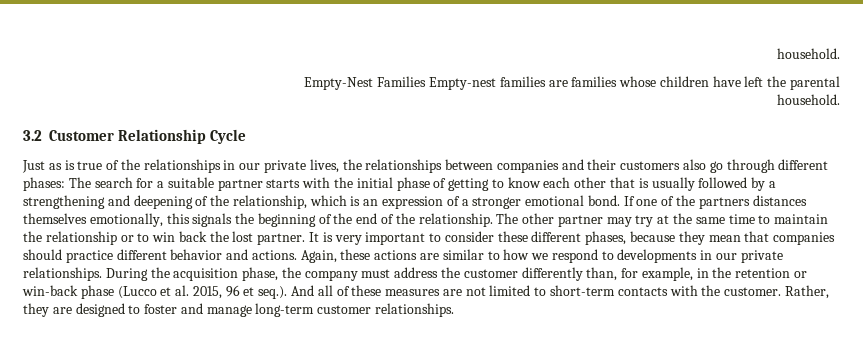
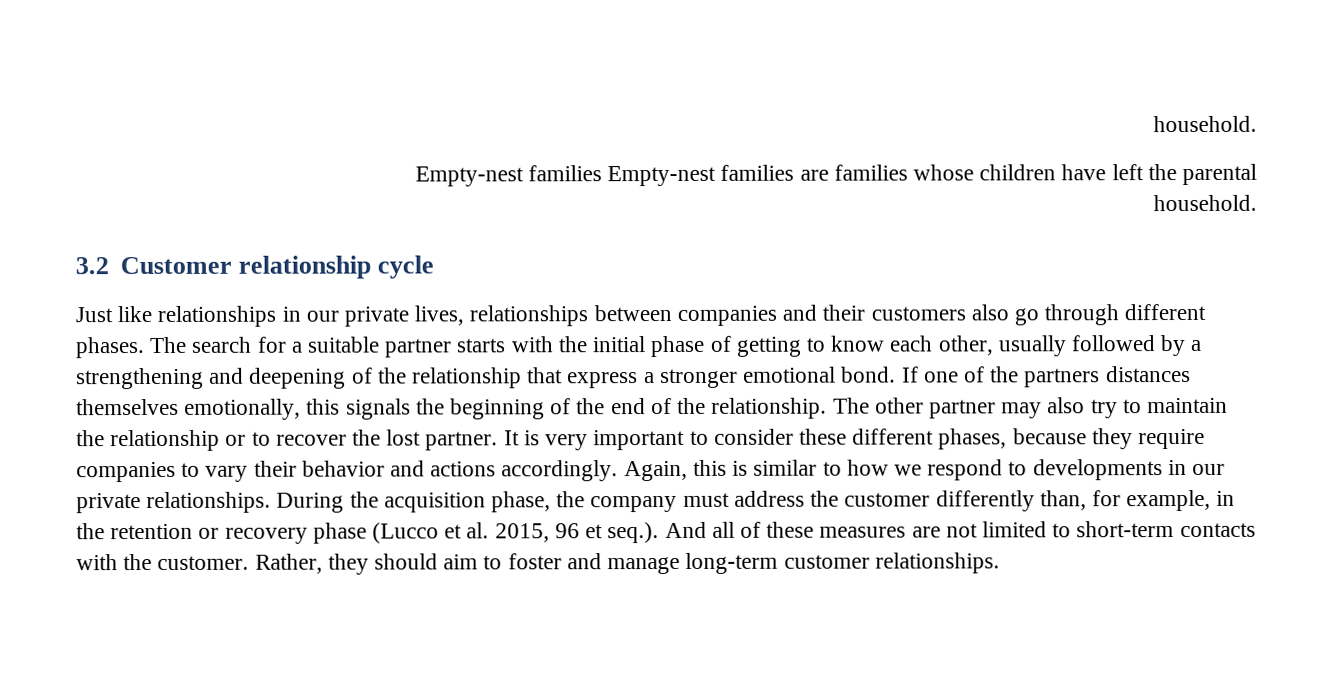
[777,48,840,59] [304,76,427,90] household. // Empty-Nest Families -> [1153,115,1257,133] [414,165,602,187] household. // Empty-nest families
[117,129,246,144] Relationship Cycle -> [237,255,434,279] relationship cycle
[48,159,140,170] as is true of the -> [117,305,153,323] like
[342,159,362,170] the -> (465, 315) none
[23,177,65,191] phases: -> [75,337,145,359] phases.
[574,177,649,188] other that is -> [937,335,994,356] other,
[232,195,460,209] relationship, which is an expression of -> [412,367,639,389] relationship that express
[635,213,755,227] try at the same time -> [1047,397,1118,419] also try
[152,231,207,242] win back -> [275,434,347,446] recover
[708,231,836,245] [23,249,440,263] mean that companies should practice different behavior and actions. Again, these actions are -> [1137,428,1205,450] [76,459,749,483] require companies to vary their behavior and actions accordingly. Again, this is
[22,285,78,296] win-back -> [224,527,308,544] recovery
[52,303,125,317] are designed -> [374,553,479,570] should aim

